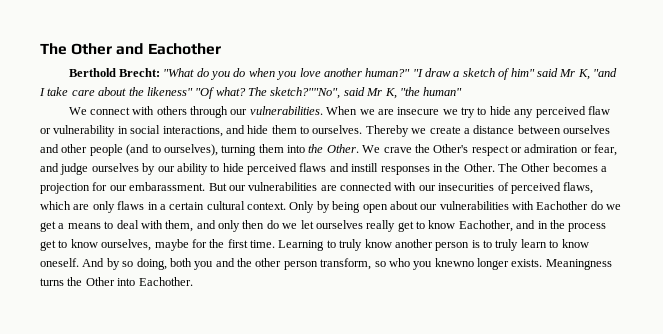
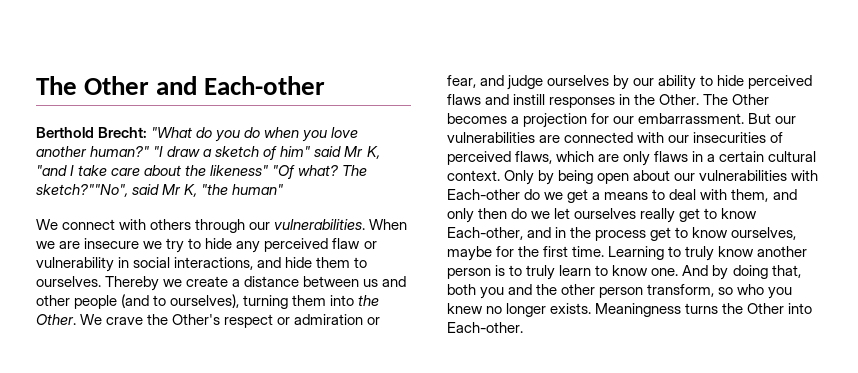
[147,43,221,55] Eachother -> [204,76,326,95] Each-other
[563,125,610,134] ourselves -> [363,279,379,287] us
[129,182,206,191] embarassment. -> [638,113,745,124] embarrassment.
[536,201,589,210] Eachother -> [447,189,520,200] Each-other
[458,220,513,232] Eachother, -> [447,227,523,240] Each-other,
[40,258,79,267] oneself. -> [651,268,679,276] one.
[122,258,167,270] so doing, -> [732,265,801,279] doing that,
[434,258,474,267] knewno -> [447,303,503,314] knew no
[138,277,193,286] Eachother. -> [447,322,523,333] Each-other.

